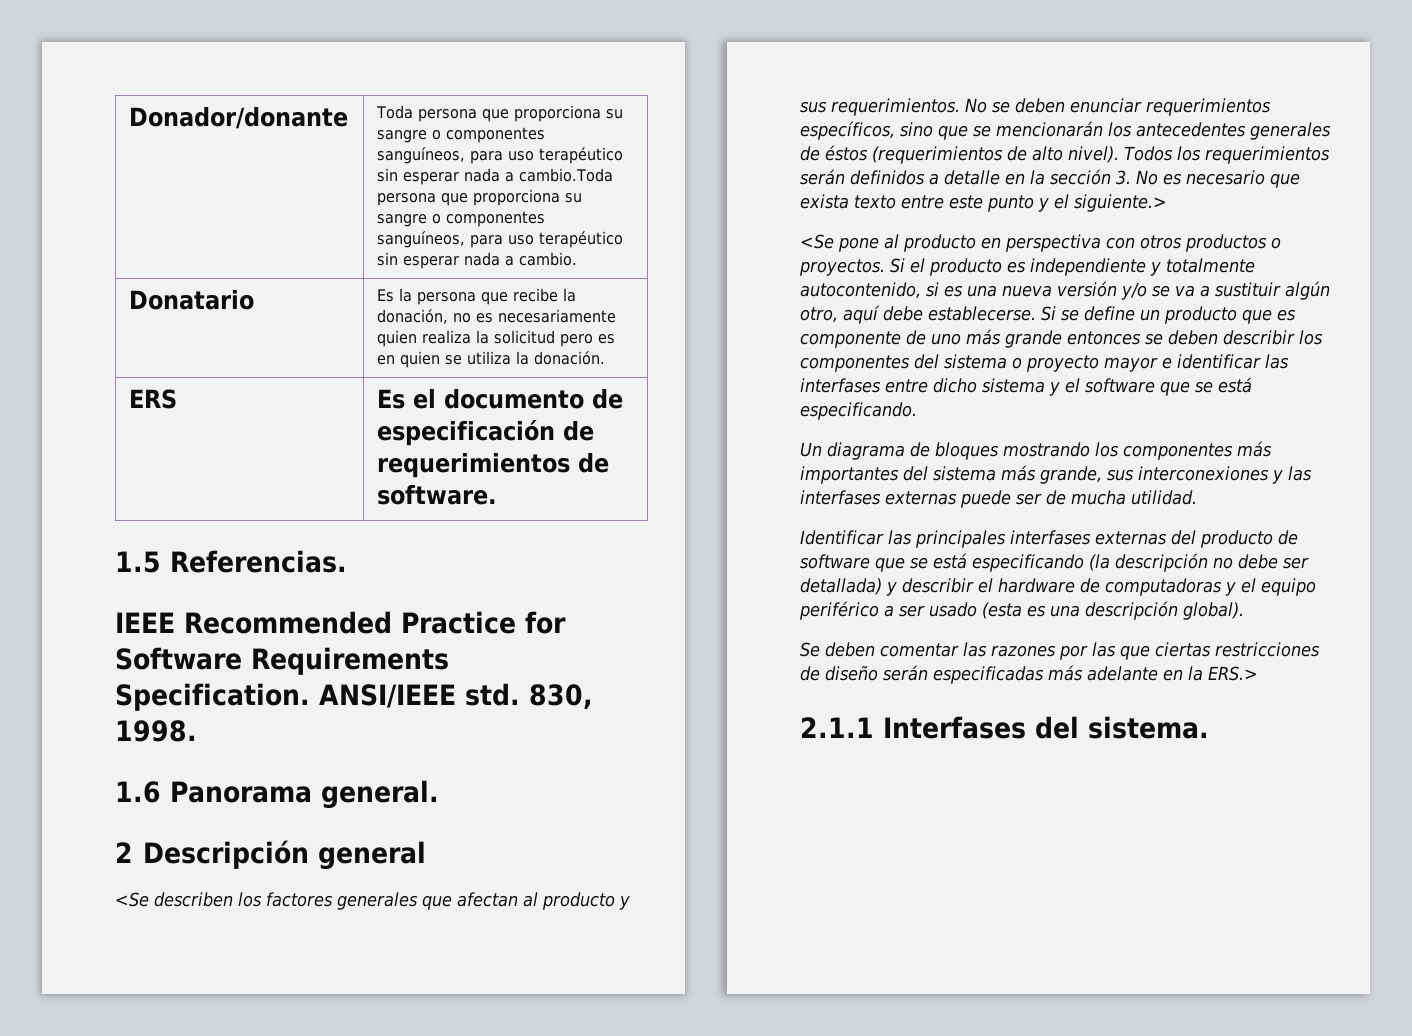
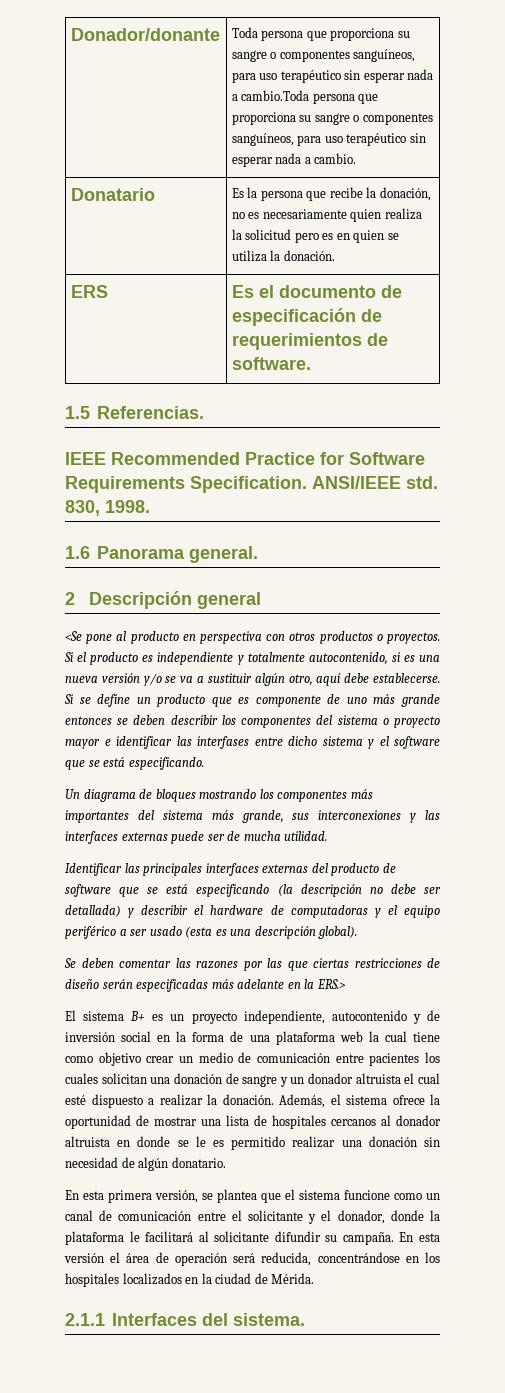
[115,892,630,910] [800,98,1271,116] [800,121,1331,140] [800,145,1330,164] [800,169,1300,188] [800,194,1167,212] // <Se describen los factores generales que afectan al producto y sus requerimientos. No se deben enunciar requerimientos específicos, sino que se mencionarán los antecedentes generales de éstos (requerimientos de alto nivel). Todos los requerimientos serán definidos a detalle en la sección 3. No es necesario que exista texto entre este punto y el siguiente.> -> (261, 600) none
[800,490,881,505] interfases -> [65,831,118,844] interfaces
[1010,530,1091,545] interfases -> [205,863,259,876] interfaces
(1258, 673) none -> [65,1010,440,1024] [65,1031,440,1045] [65,1052,440,1066] [65,1073,440,1087] [65,1094,440,1108] [65,1115,441,1129] [65,1136,440,1150] [65,1157,226,1171] [65,1189,440,1203] [65,1210,440,1224] [65,1231,440,1245] [64,1252,440,1266] [65,1273,315,1287] // El sistema B+ es un proyecto independiente, autocontenido y de inversión social en la forma de una plataforma web la cual tiene como objetivo crear un medio de comunicación entre pacientes los cuales solicitan una donación de sangre y un donador altruista el cual esté dispuesto a realizar la donación. Además, el sistema ofrece la oportunidad de mostrar una lista de hospitales cercanos al donador altruista en donde se le es permitido realizar una donación sin necesidad de algún donatario. // En esta primera versión, se plantea que el sistema funcione como un canal de comunicación entre el solicitante y el donador, donde la plataforma le facilitará al solicitante difundir su campaña. En esta versión el área de operación será reducida, concentrándose en los hospitales localizados en la ciudad de Mérida.
[883,716,1026,739] Interfases -> [111,1313,197,1326] Interfaces

